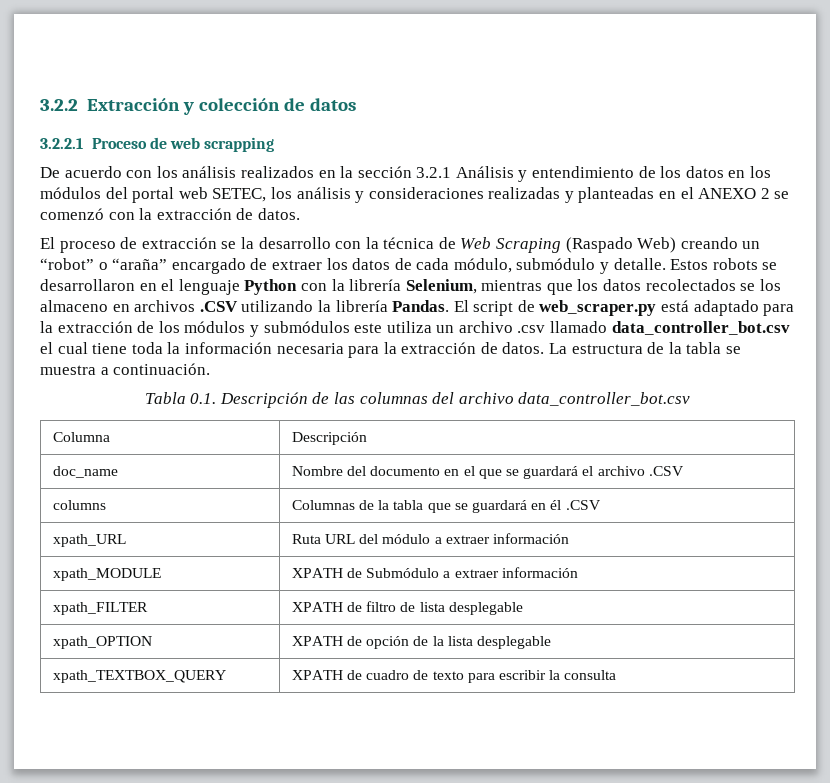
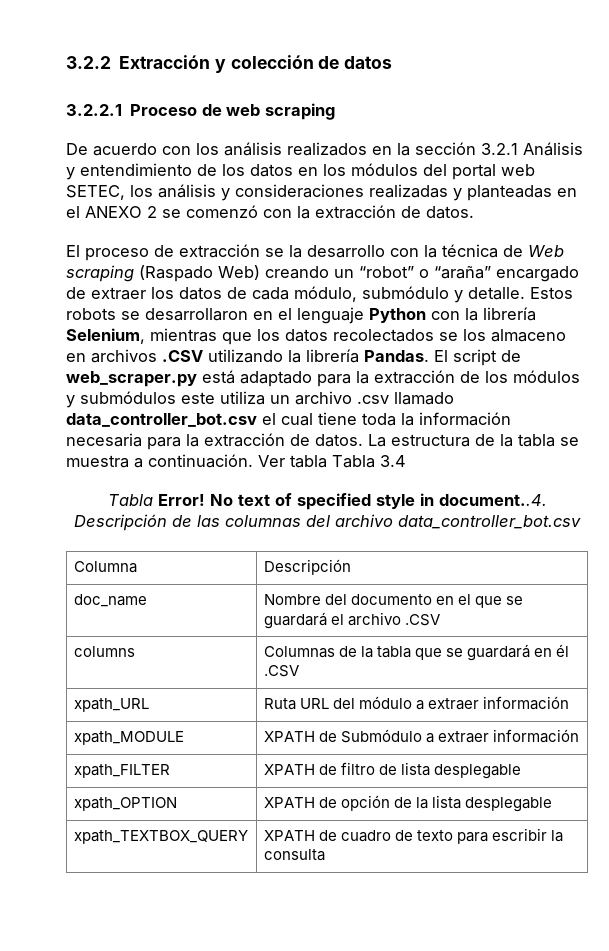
[204,137,275,152] scrapping -> [264,103,335,120] scraping
[496,238,562,253] Scraping -> [66,265,134,282] scraping
[144,392,217,404] // Tabla 0.1. -> [258,455,406,468] [107,493,547,510] Ver tabla Tabla 3.4 // Tabla Error! No text of specified style in document..4.

